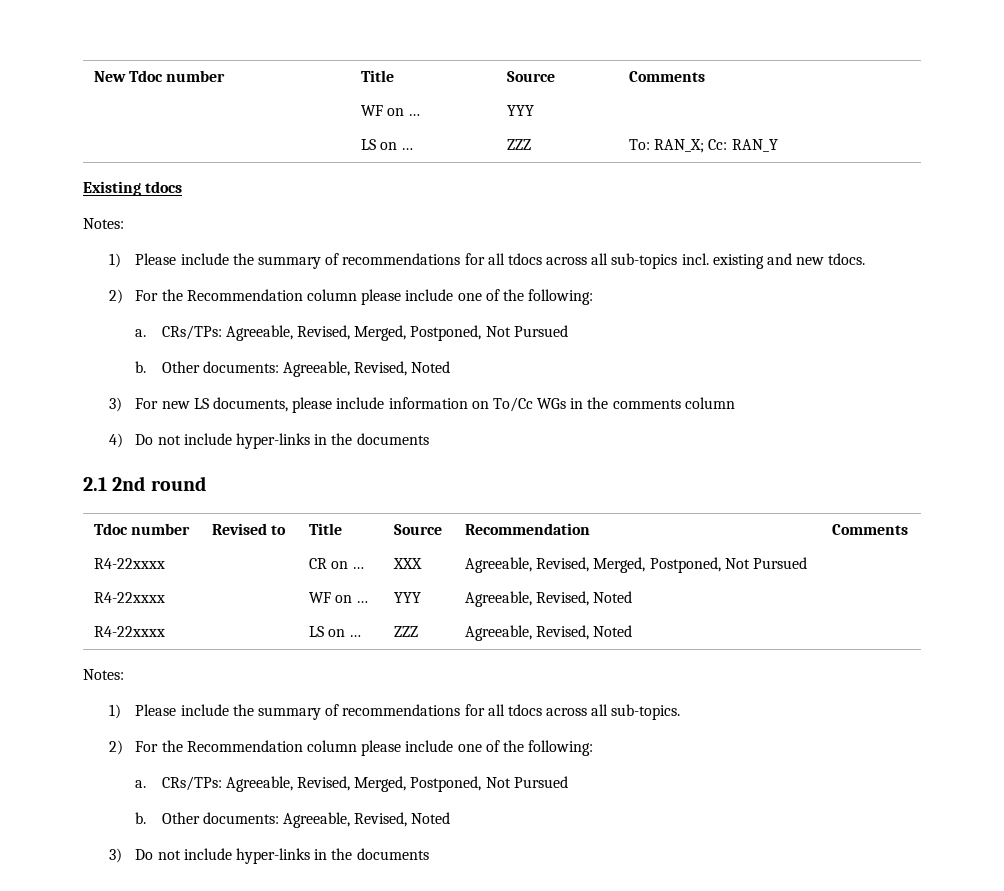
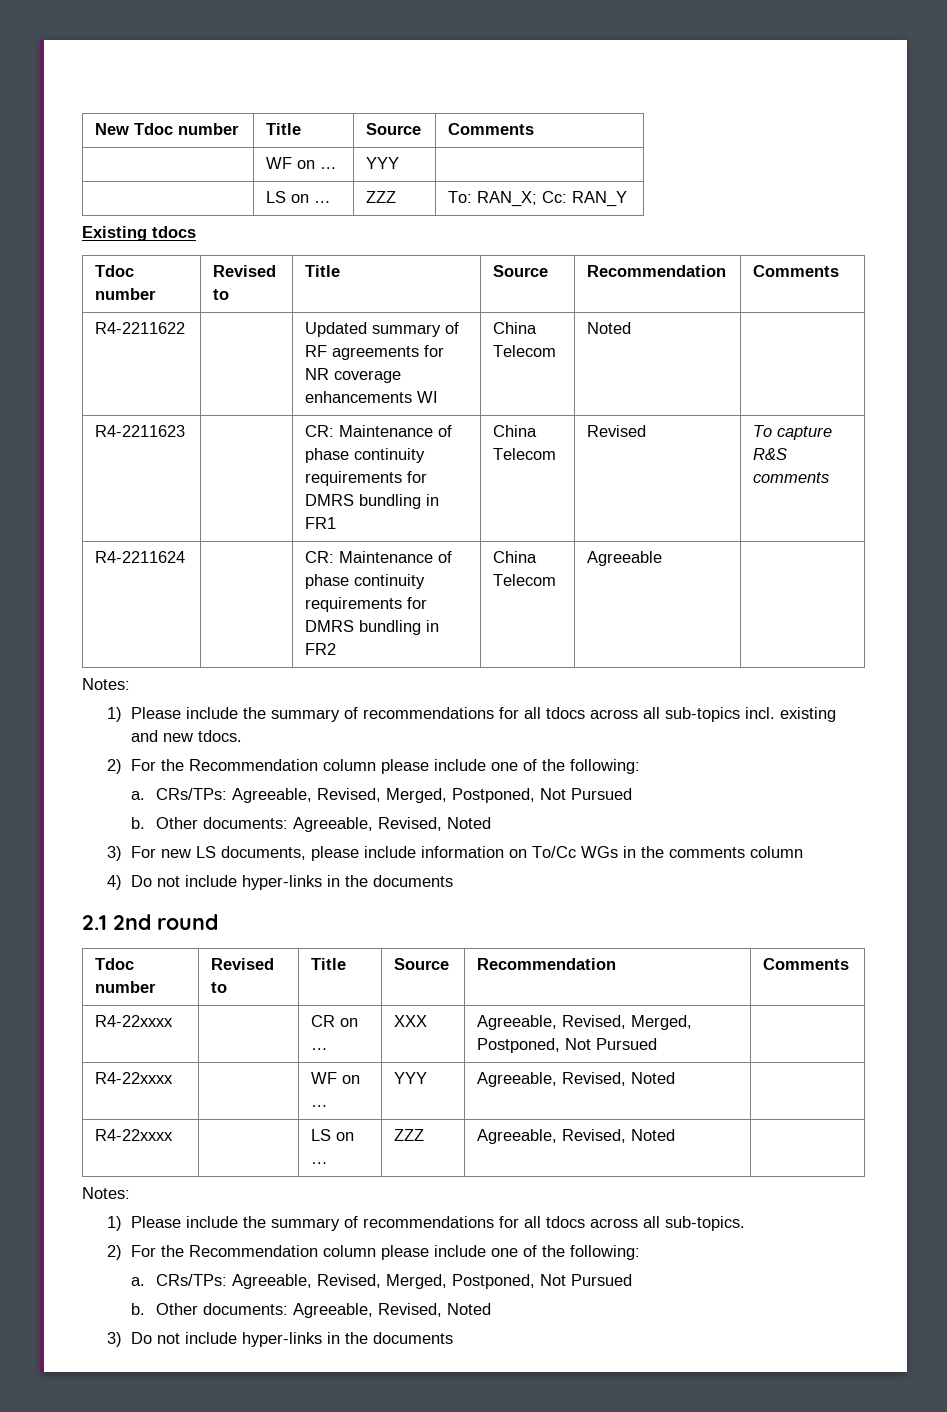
(183, 187) none -> [95,265,135,277] [95,288,157,300] [213,265,277,277] [213,289,230,300] [305,265,341,277] [493,265,549,277] [587,265,727,277] [753,265,840,277] [95,322,186,334] [305,322,460,337] [305,345,445,360] [305,368,402,383] [305,391,439,403] [493,322,538,334] [493,345,557,357] [587,322,632,334] [95,425,186,437] [305,425,453,437] [305,448,426,463] [305,471,428,486] [305,494,440,509] [305,517,337,529] [493,425,538,437] [493,448,557,460] [587,425,647,437] [753,425,833,440] [753,448,788,460] [753,472,830,483] [95,551,186,563] [305,551,453,563] [305,574,426,589] [305,597,428,612] [305,620,440,635] [305,643,337,655] [493,551,538,563] [493,574,557,586] [587,551,663,566] // Tdoc number | Revised to | Title | Source | Recommendation | Comments // R4-2211622 | | Updated summary of RF agreements for NR coverage enhancements WI | China Telecom | Noted | // R4-2211623 | | CR: Maintenance of phase continuity requirements for DMRS bundling in FR1 | China Telecom | Revised | To capture R&S comments // R4-2211624 | | CR: Maintenance of phase continuity requirements for DMRS bundling in FR2 | China Telecom | Agreeable |

